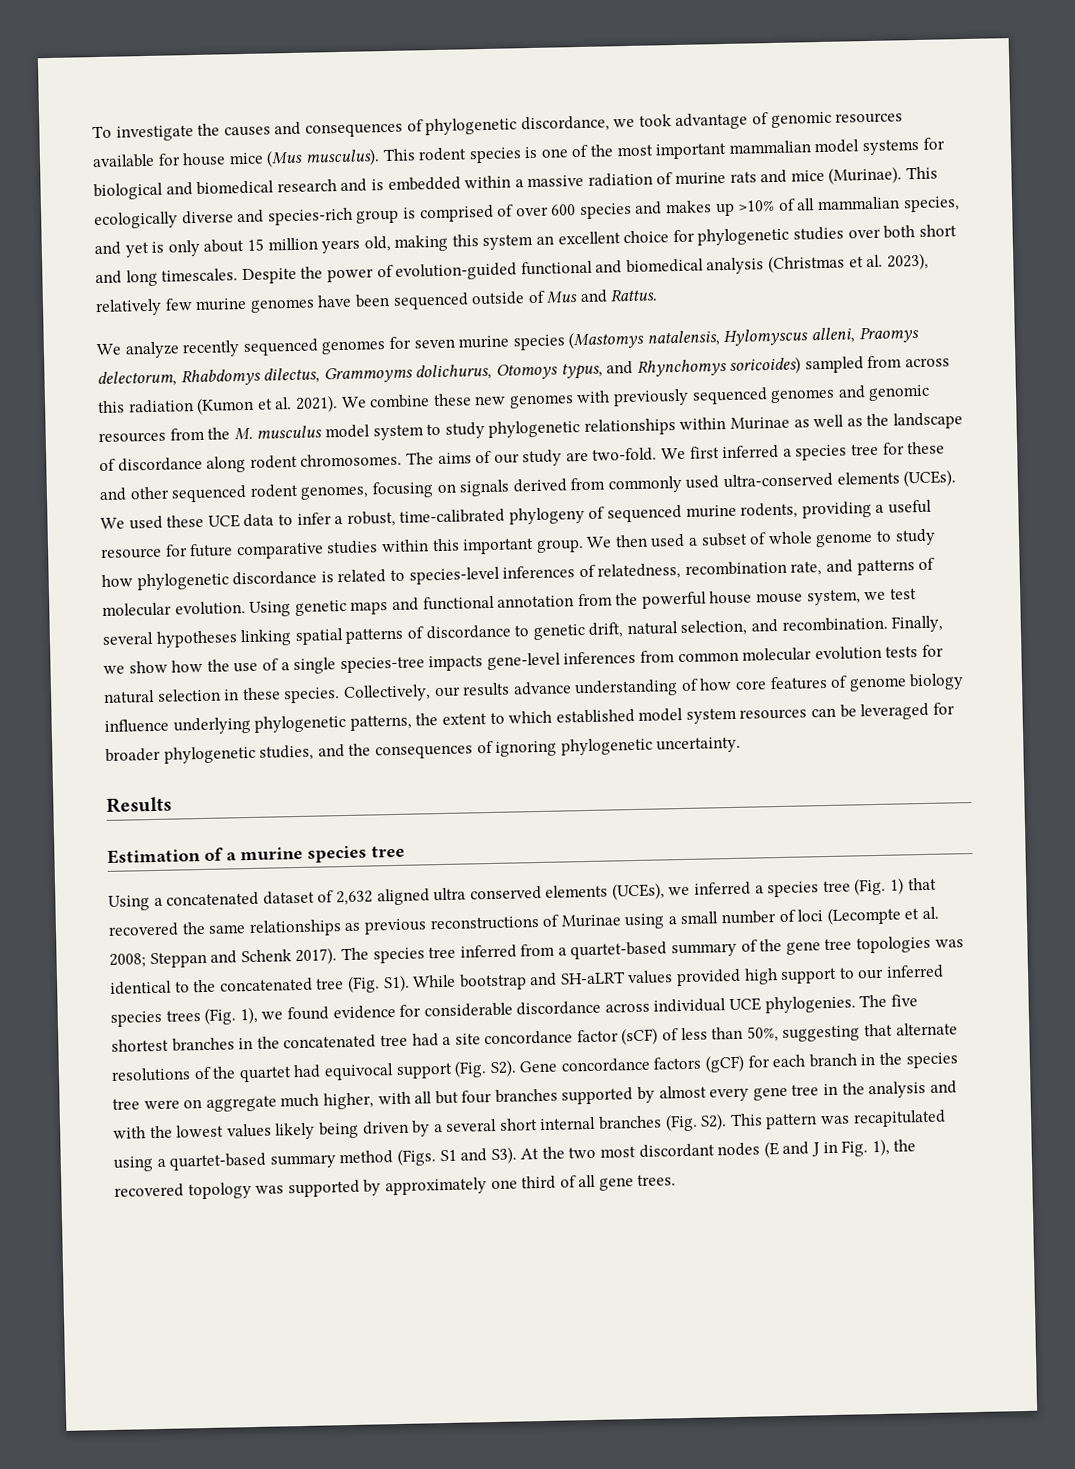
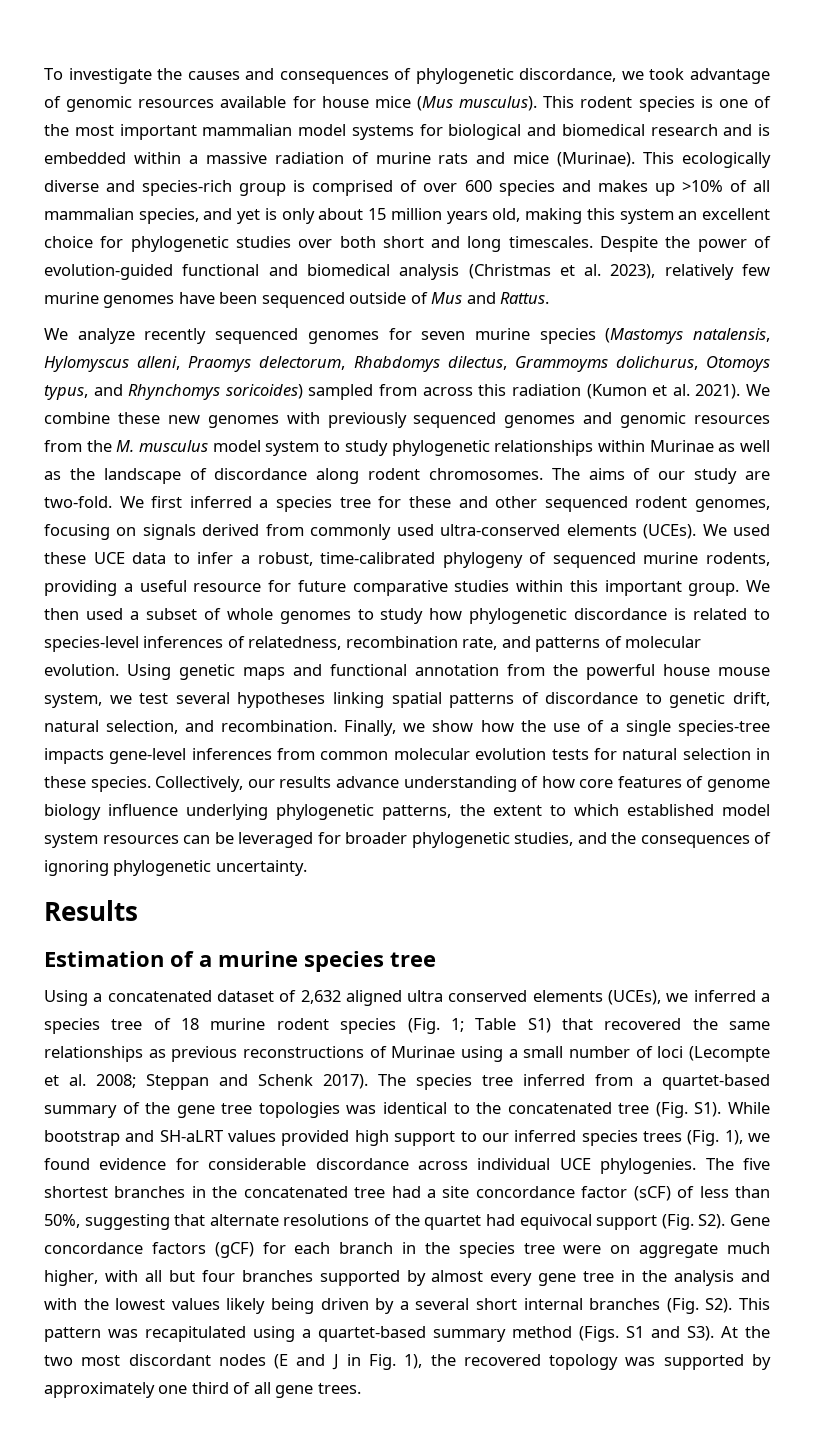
[815,532,874,548] genome -> [279,611,351,624] genomes
[854,877,905,896] (Fig. 1) -> [153,1018,551,1034] of 18 murine rodent species (Fig. 1; Table S1)

